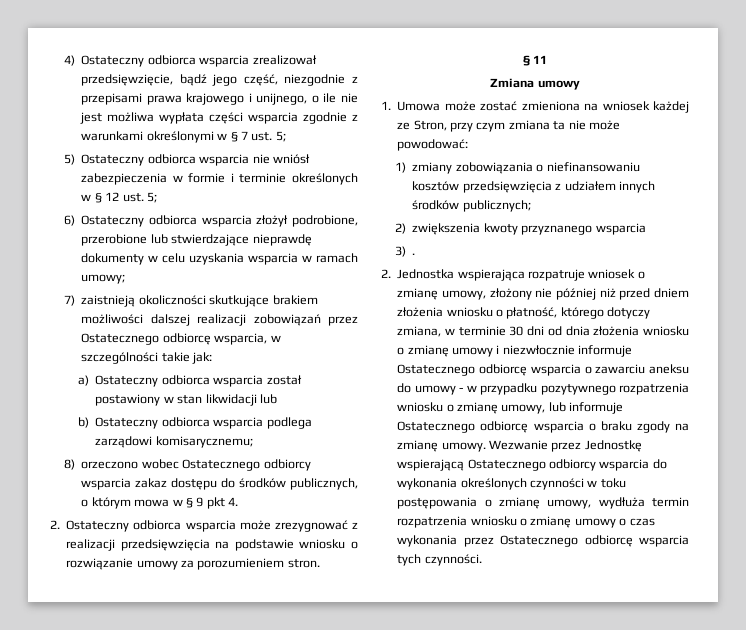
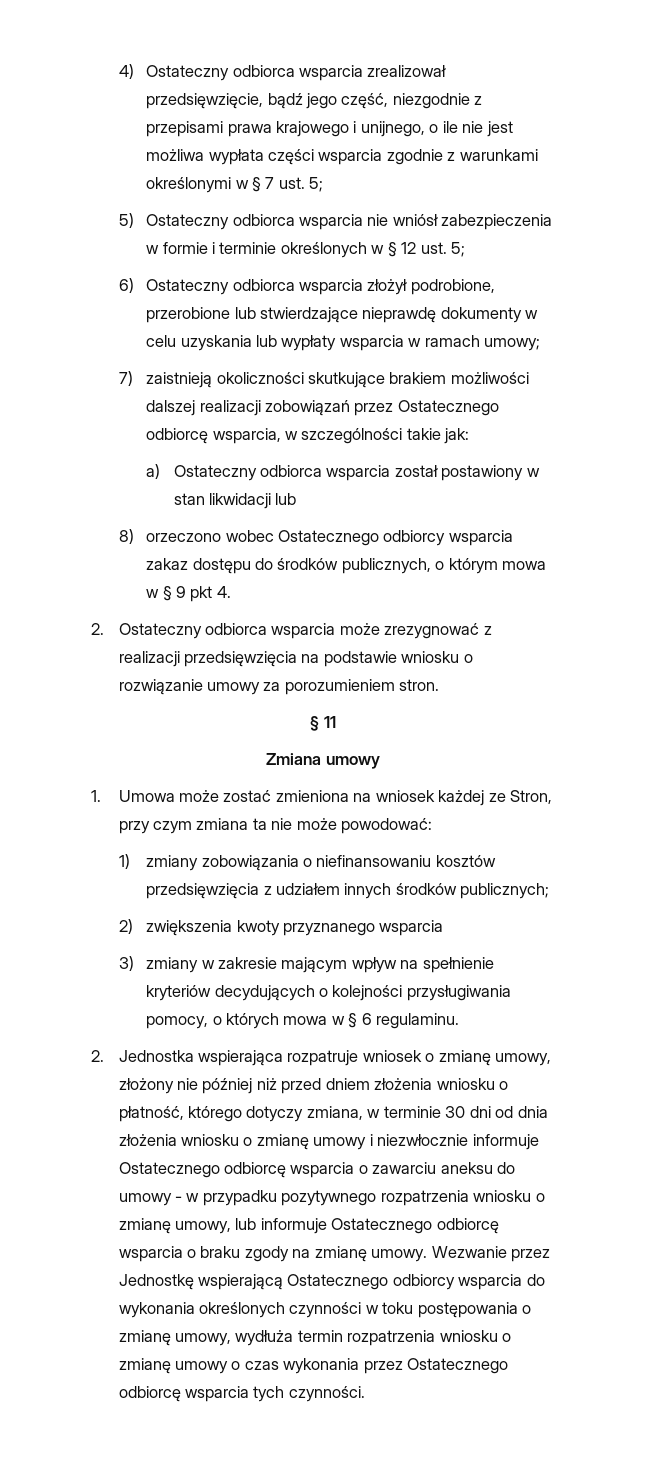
(245, 259) none -> [255,335,337,351] lub wypłaty
[78,417,312,429] [95,436,253,448] // b) Ostateczny odbiorca wsparcia podlega zarządowi komisarycznemu; -> (297, 499) none
[412,253,416,255] . -> [146,957,494,973] [146,985,511,1001] [146,1013,460,1029] zmiany w zakresie mającym wpływ na spełnienie kryteriów decydujących o kolejności przysługiwania pomocy, o których mowa w § 6 regulaminu.

